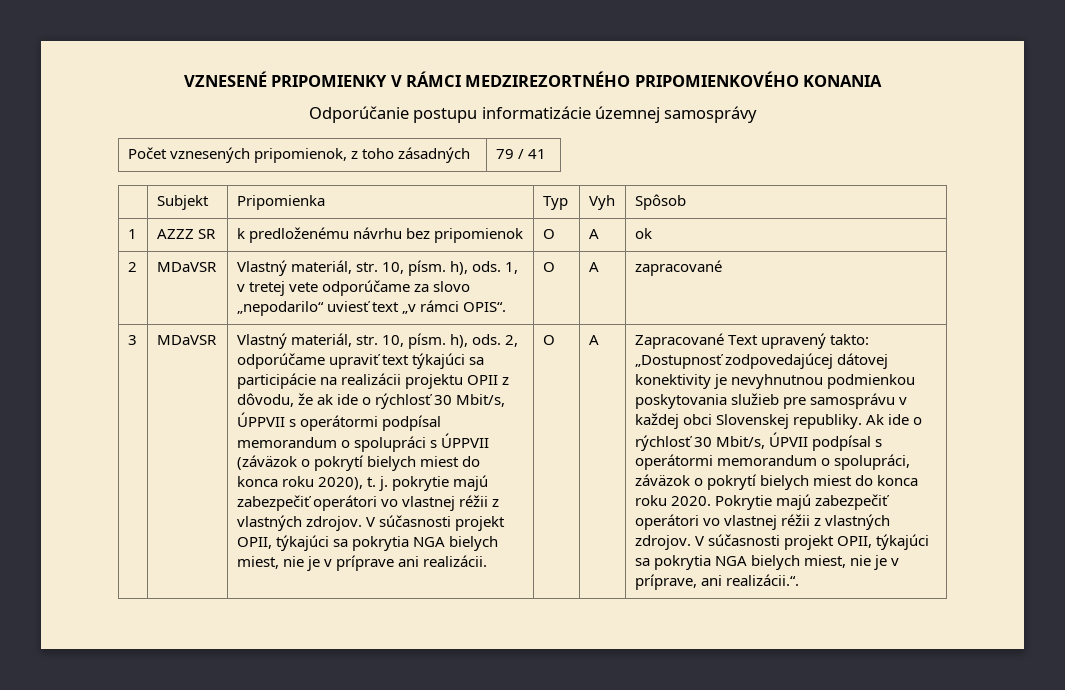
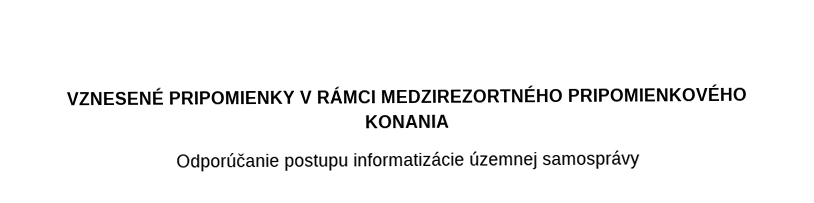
[127,147,471,163] [495,149,546,159] [156,195,209,210] [236,195,325,210] [542,196,568,210] [588,195,615,210] [634,194,686,210] [127,229,137,239] [156,229,216,239] [236,227,524,243] [542,229,555,239] [588,229,599,239] [634,228,652,239] [127,262,137,272] [156,262,217,272] [236,260,519,276] [236,280,471,296] [236,300,507,316] [542,262,555,272] [588,262,599,272] [634,260,722,276] [127,335,137,345] [156,335,217,345] [236,333,519,349] [236,353,485,369] [236,373,510,389] [236,393,506,409] [236,412,441,431] [236,433,490,452] [236,455,481,471] [236,475,489,491] [236,495,500,511] [236,515,506,531] [236,535,499,551] [236,555,488,571] [542,335,555,345] [588,335,599,345] [634,333,869,349] [634,353,888,369] [634,374,915,389] [634,393,908,409] [634,413,923,429] [634,432,883,451] [634,454,910,470] [634,474,919,490] [634,494,891,510] [634,514,891,530] [634,534,930,550] [634,555,900,570] [634,574,799,590] // Počet vznesených pripomienok, z toho zásadných | 79 / 41 // | Subjekt | Pripomienka | Typ | Vyh | Spôsob // 1 | AZZZ SR | k predloženému návrhu bez pripomienok | O | A | ok // 2 | MDaVSR | Vlastný materiál, str. 10, písm. h), ods. 1, v tretej vete odporúčame za slovo „nepodarilo“ uviesť text „v rámci OPIS“. | O | A | zapracované // 3 | MDaVSR | Vlastný materiál, str. 10, písm. h), ods. 2, odporúčame upraviť text týkajúci sa participácie na realizácii projektu OPII z dôvodu, že ak ide o rýchlosť 30 Mbit/s, ÚPPVII s operátormi podpísal memorandum o spolupráci s ÚPPVII (záväzok o pokrytí bielych miest do konca roku 2020), t. j. pokrytie majú zabezpečiť operátori vo vlastnej réžii z vlastných zdrojov. V súčasnosti projekt OPII, týkajúci sa pokrytia NGA bielych miest, nie je v príprave ani realizácii. | O | A | Zapracované Text upravený takto: „Dostupnosť zodpovedajúcej dátovej konektivity je nevyhnutnou podmienkou poskytovania služieb pre samosprávu v každej obci Slovenskej republiky. Ak ide o rýchlosť 30 Mbit/s, ÚPVII podpísal s operátormi memorandum o spolupráci, záväzok o pokrytí bielych miest do konca roku 2020. Pokrytie majú zabezpečiť operátori vo vlastnej réžii z vlastných zdrojov. V súčasnosti projekt OPII, týkajúci sa pokrytia NGA bielych miest, nie je v príprave, ani realizácii.“. -> (640, 160) none

